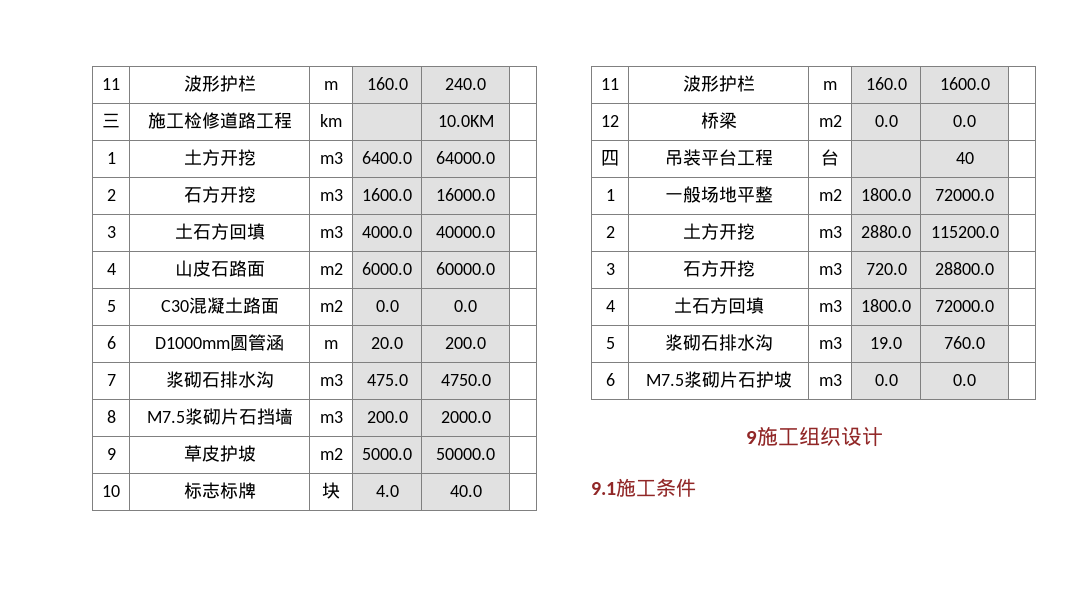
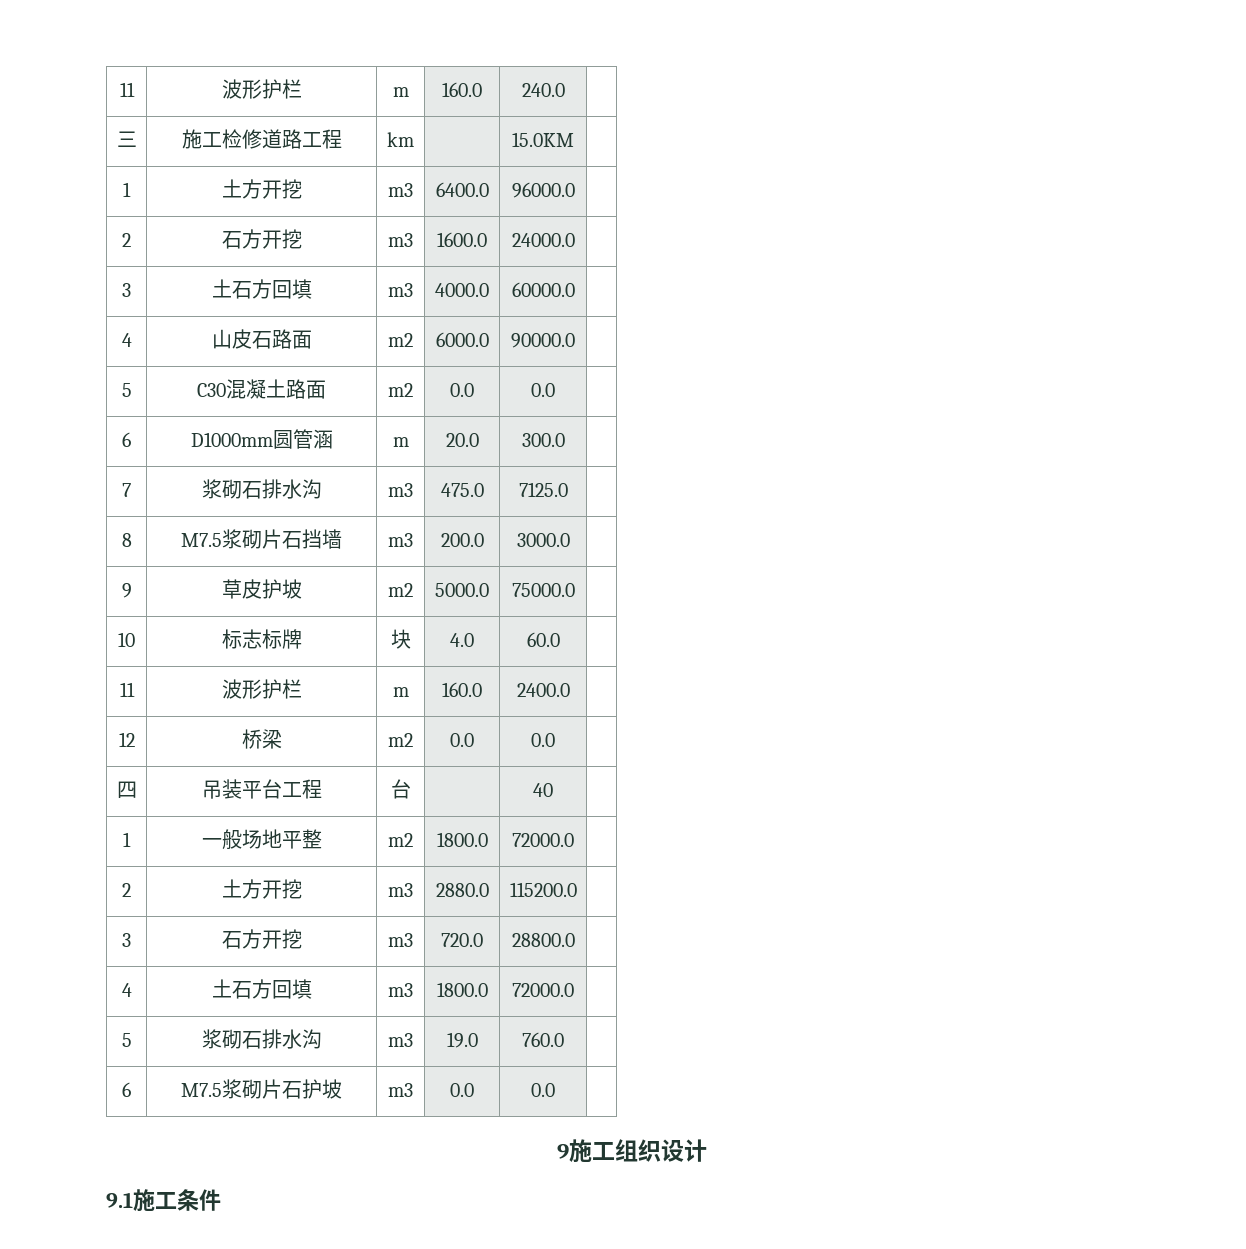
[437,115,494,127] 10.0KM -> [512,132,574,147] 15.0KM
[436,151,495,164] 64000.0 -> [511,182,575,198] 96000.0
[436,188,495,201] 16000.0 -> [511,233,575,247] 24000.0
[436,226,495,238] 40000.0 -> [511,282,575,297] 60000.0
[436,262,495,275] 60000.0 -> [511,333,575,348] 90000.0
[445,337,486,349] 200.0 -> [521,433,565,447] 300.0
[440,374,491,386] 4750.0 -> [518,482,568,497] 7125.0
[440,411,491,423] 2000.0 -> [516,533,570,547] 3000.0
[436,448,495,460] 50000.0 -> [511,583,575,597] 75000.0
[449,485,482,497] [601,78,619,90] [682,75,755,92] [823,81,837,90] [865,77,907,90] [939,77,990,90] 40.0 | // 11 | 波形护栏 | m | 160.0 | 1600.0 -> [526,632,560,647] [119,682,135,697] [221,679,302,699] [392,687,409,697] [442,682,482,697] [516,683,570,697] 60.0 | // 11 | 波形护栏 | m | 160.0 | 2400.0

